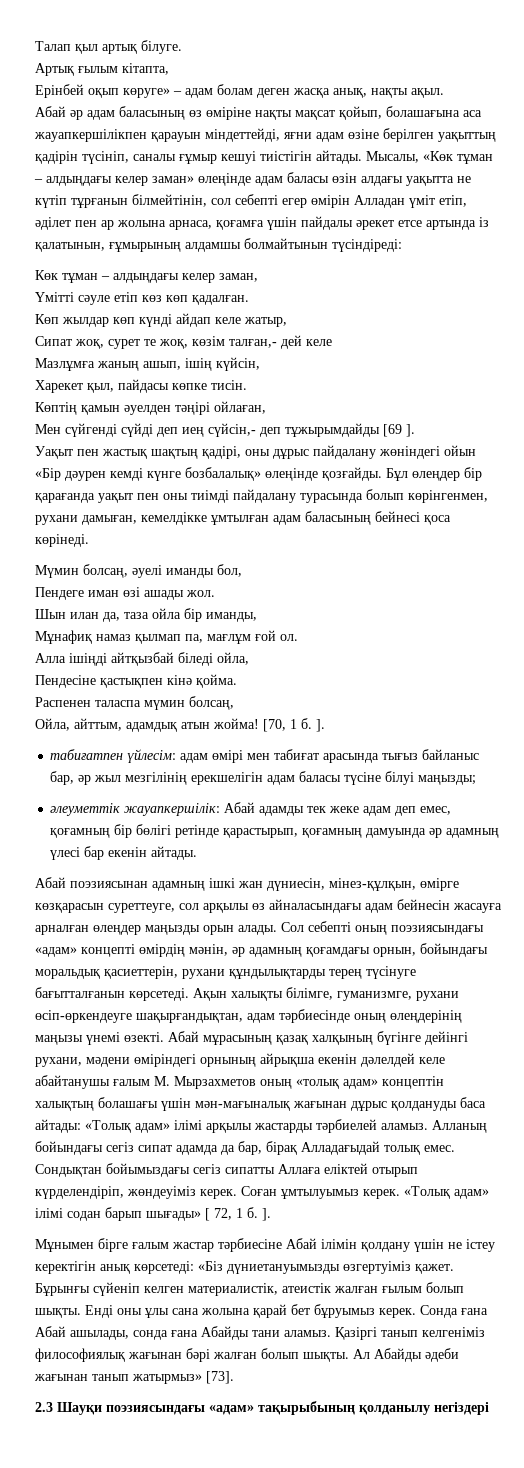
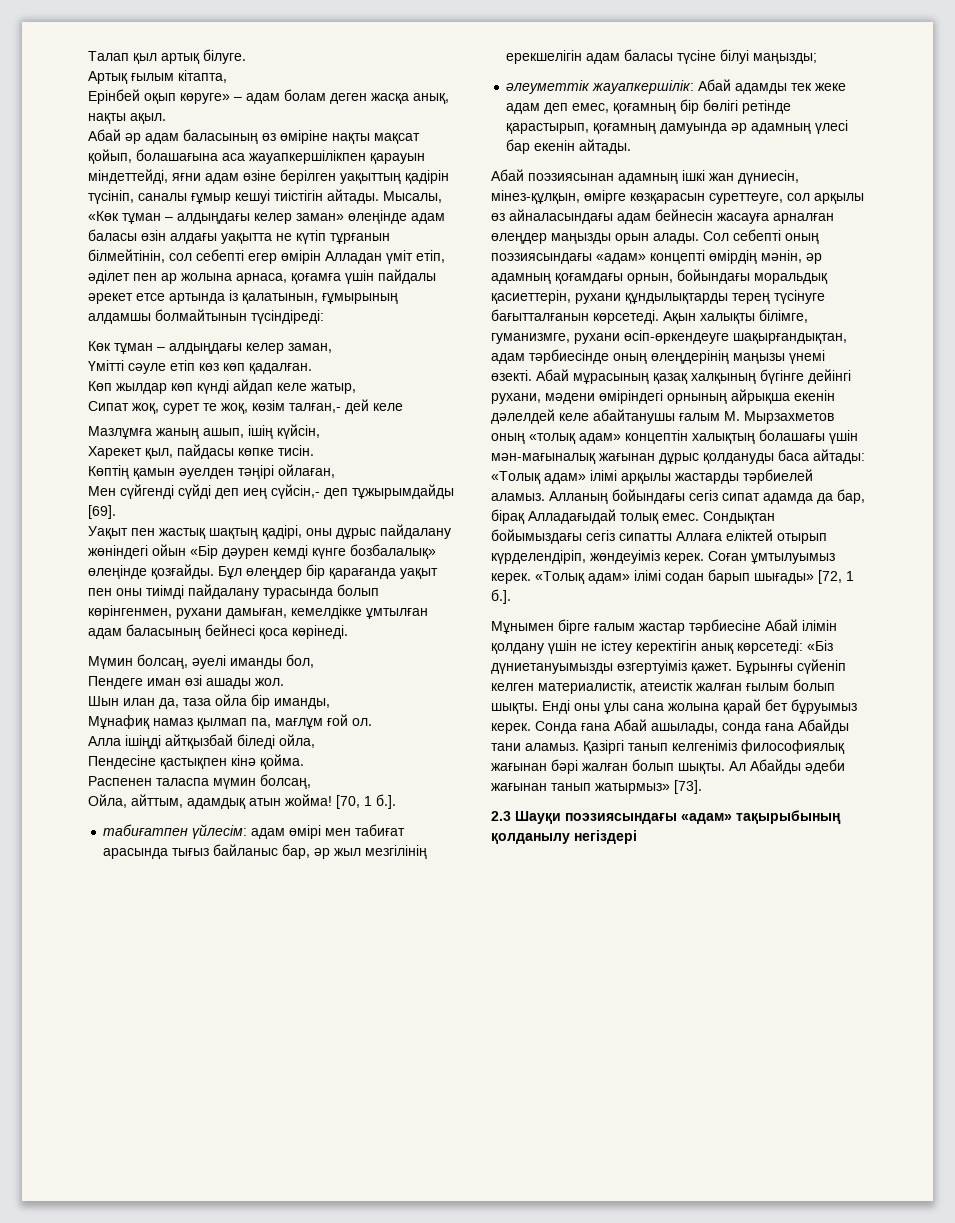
[383,424,415,437] [69 ]. -> [88,505,116,519] [69].
[301,718,325,732] б. ]. -> [376,794,396,809] б.].
[205,1207,271,1221] [ 72, 1 б. ]. -> [818,570,854,584] [491,589,511,604] [72, 1 б.].

